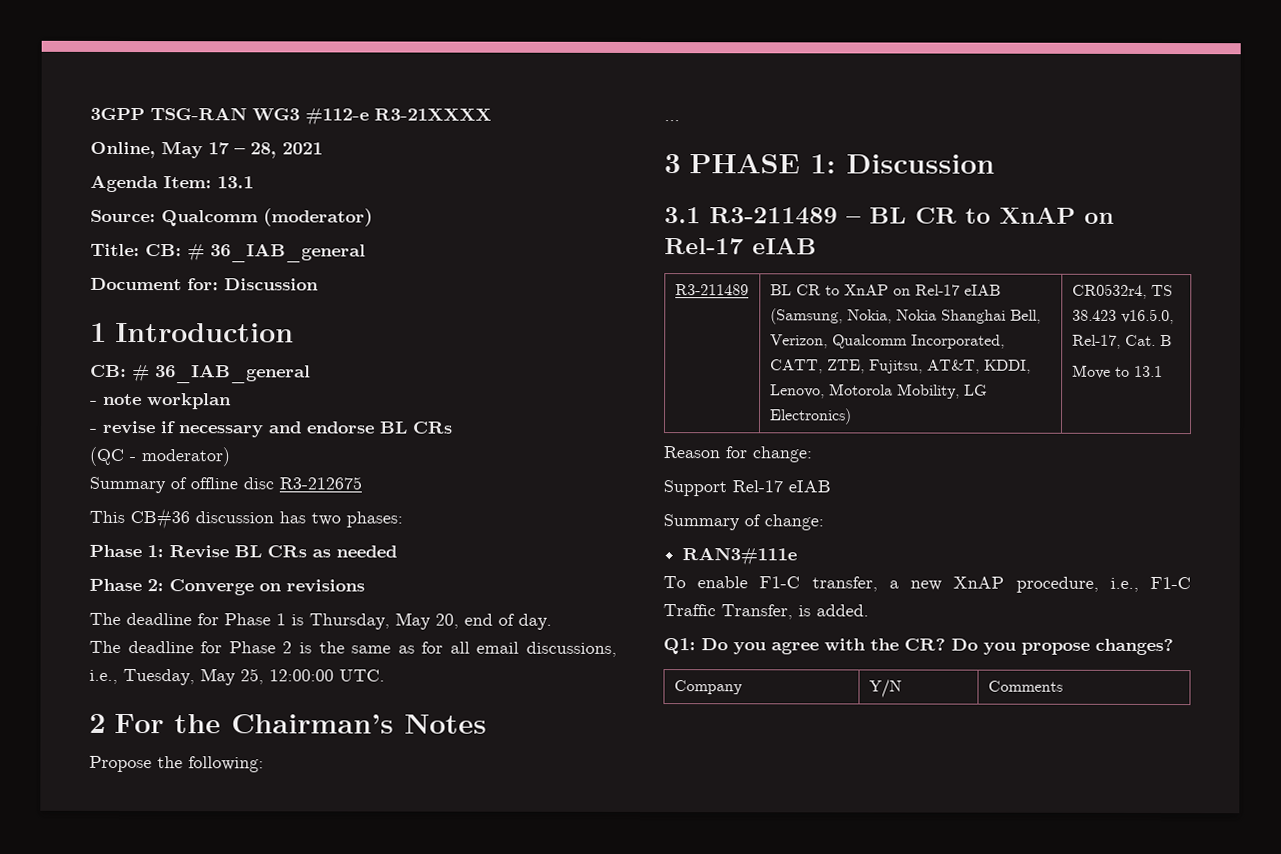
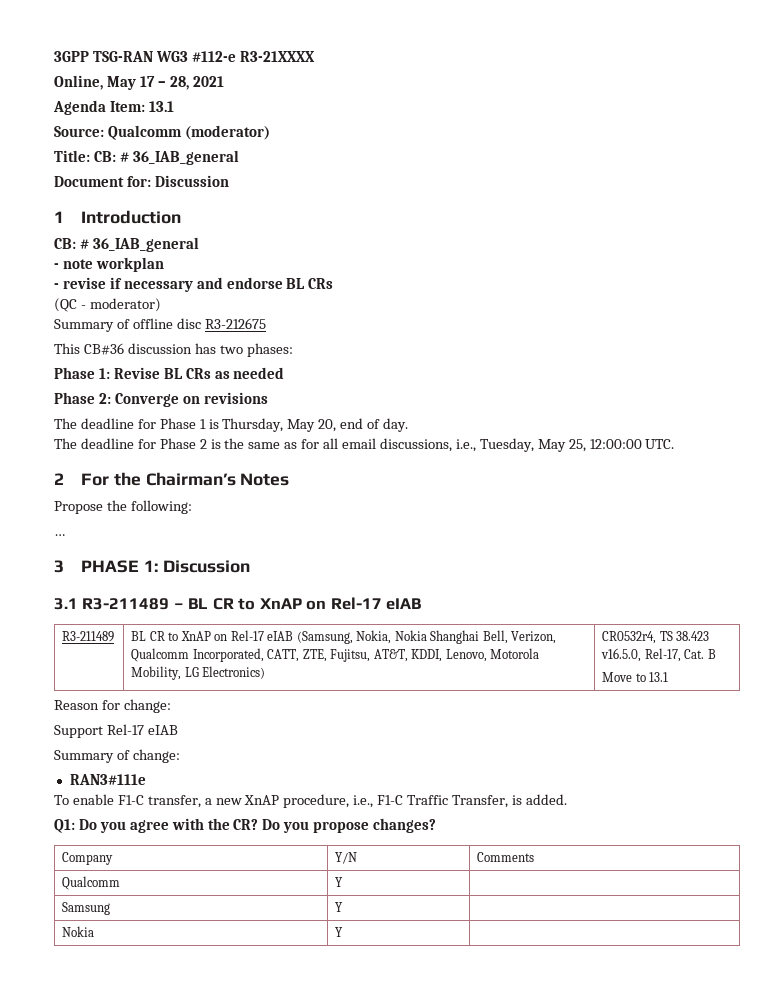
(1063, 686) none -> [62,876,121,890] [335,877,344,887] [62,902,111,915] [335,902,344,912] [62,926,95,937] [335,927,344,937] // Qualcomm | Y | // Samsung | Y | // Nokia | Y |

